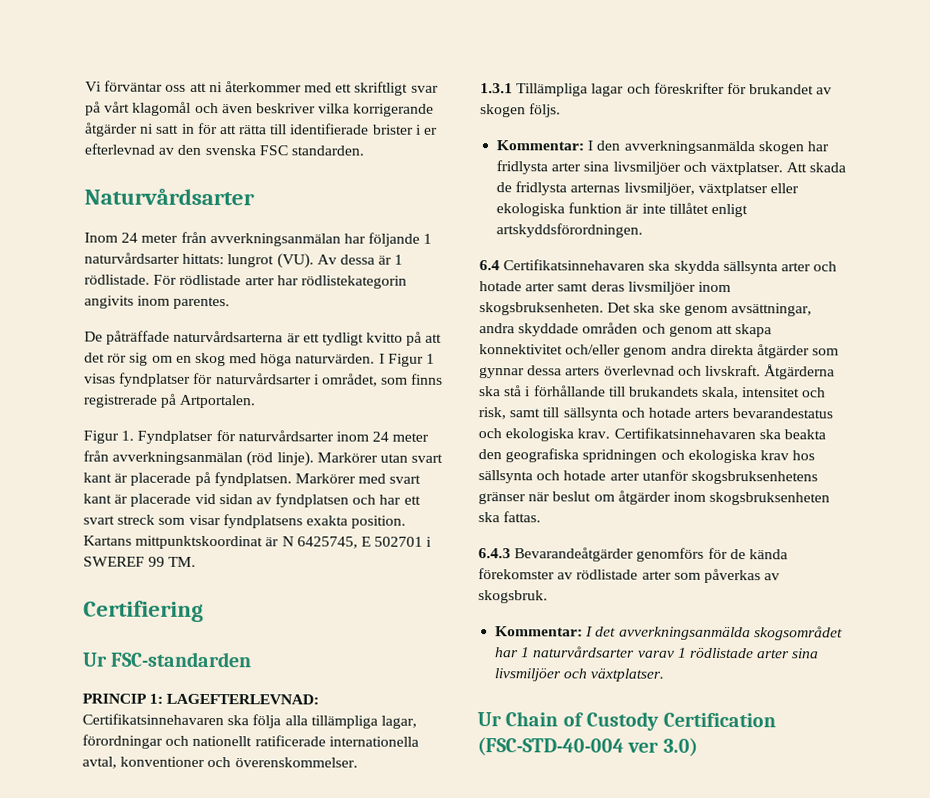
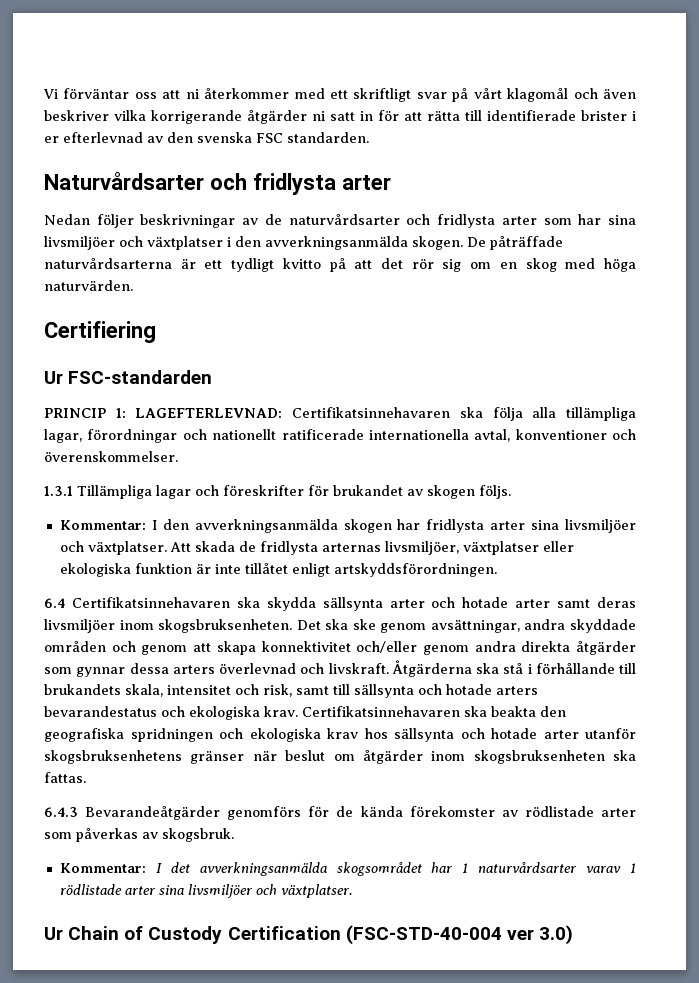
[84,231,433,247] [84,252,404,269] [84,274,407,289] [84,295,231,310] // Inom 24 meter från avverkningsanmälan har följande 1 naturvårdsarter hittats: lungrot (VU). Av dessa är 1 rödlistade. För rödlistade arter har rödlistekategorin angivits inom parentes. // -> [209,173,391,195] [44,214,637,228] [44,236,463,250] och fridlysta arter // Nedan följer beskrivningar av de naturvårdsarter och fridlysta arter som har sina livsmiljöer och växtplatser i den avverkningsanmälda skogen.
[378,353,436,367] [84,372,444,387] [83,393,257,409] [83,430,430,445] [83,450,444,467] [83,471,422,487] [83,493,421,508] [83,514,407,529] [83,535,433,550] [83,556,197,567] I Figur 1 visas fyndplatser för naturvårdsarter i området, som finns registrerade på Artportalen. // Figur 1. Fyndplatser för naturvårdsarter inom 24 meter från avverkningsanmälan (röd linje). Markörer utan svart kant är placerade på fyndplatsen. Markörer med svart kant är placerade vid sidan av fyndplatsen och har ett svart streck som visar fyndplatsens exakta position. Kartans mittpunktskoordinat är N 6425745, E 502701 i SWEREF 99 TM. -> (133, 285) none

